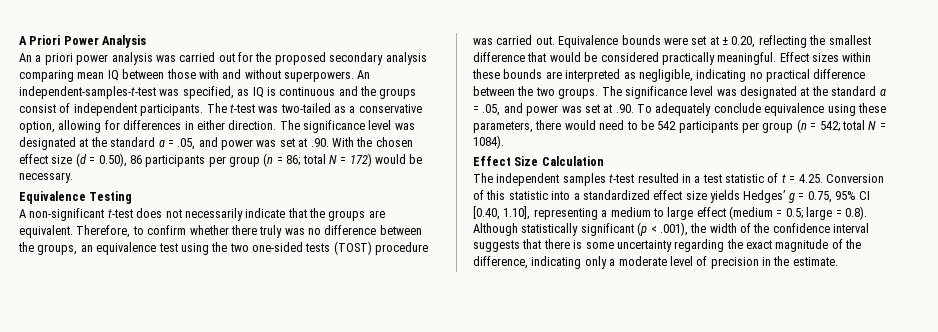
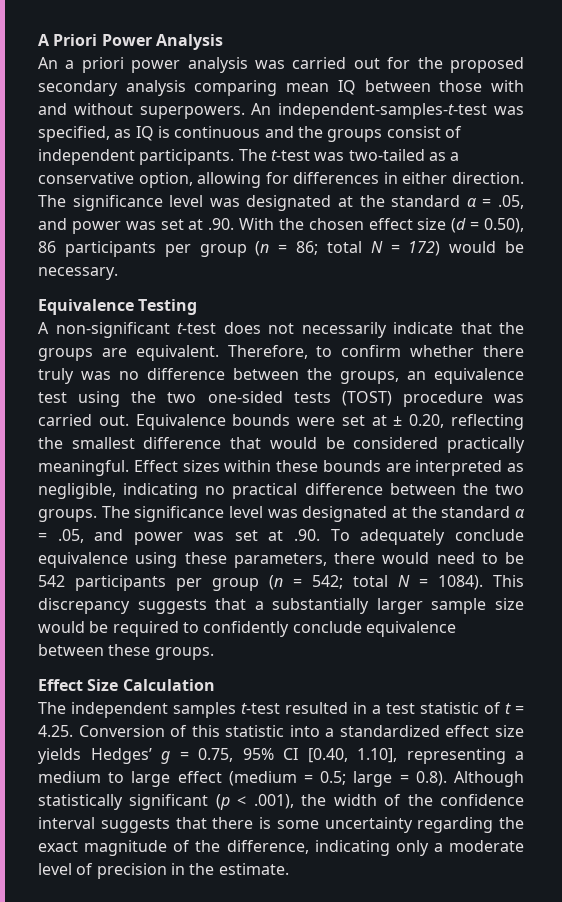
(504, 142) none -> [493,575,524,587] [38,598,524,614] [38,621,456,637] [38,644,214,660] This discrepancy suggests that a substantially larger sample size would be required to confidently conclude equivalence between these groups.

